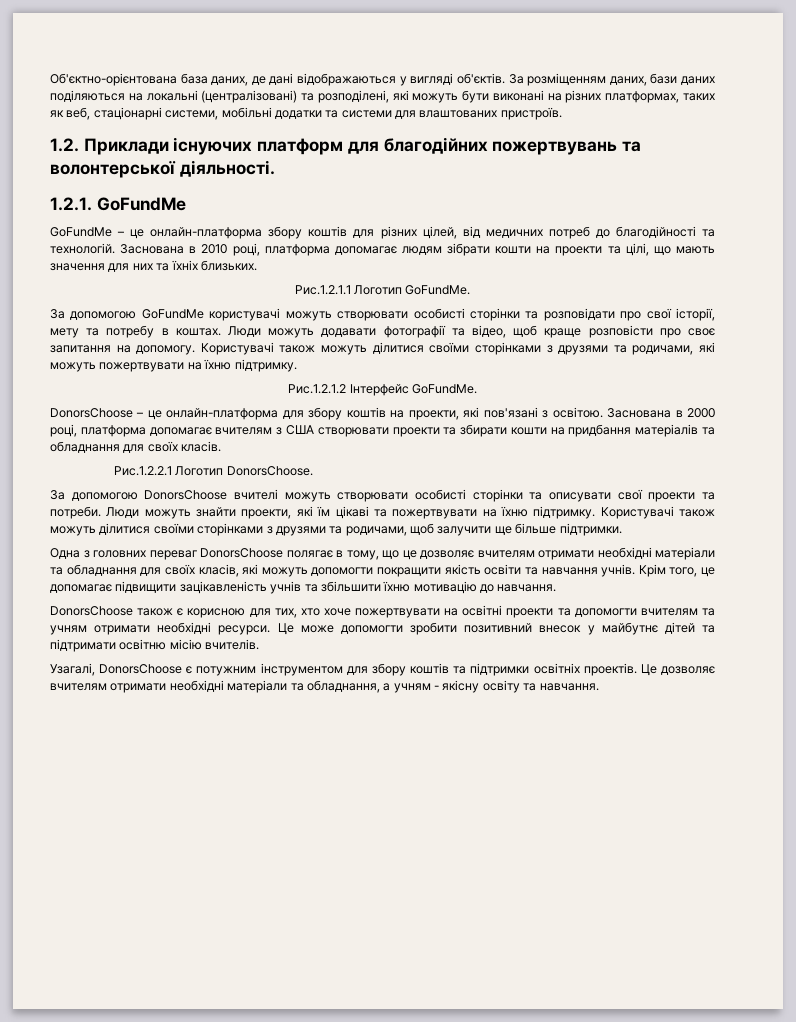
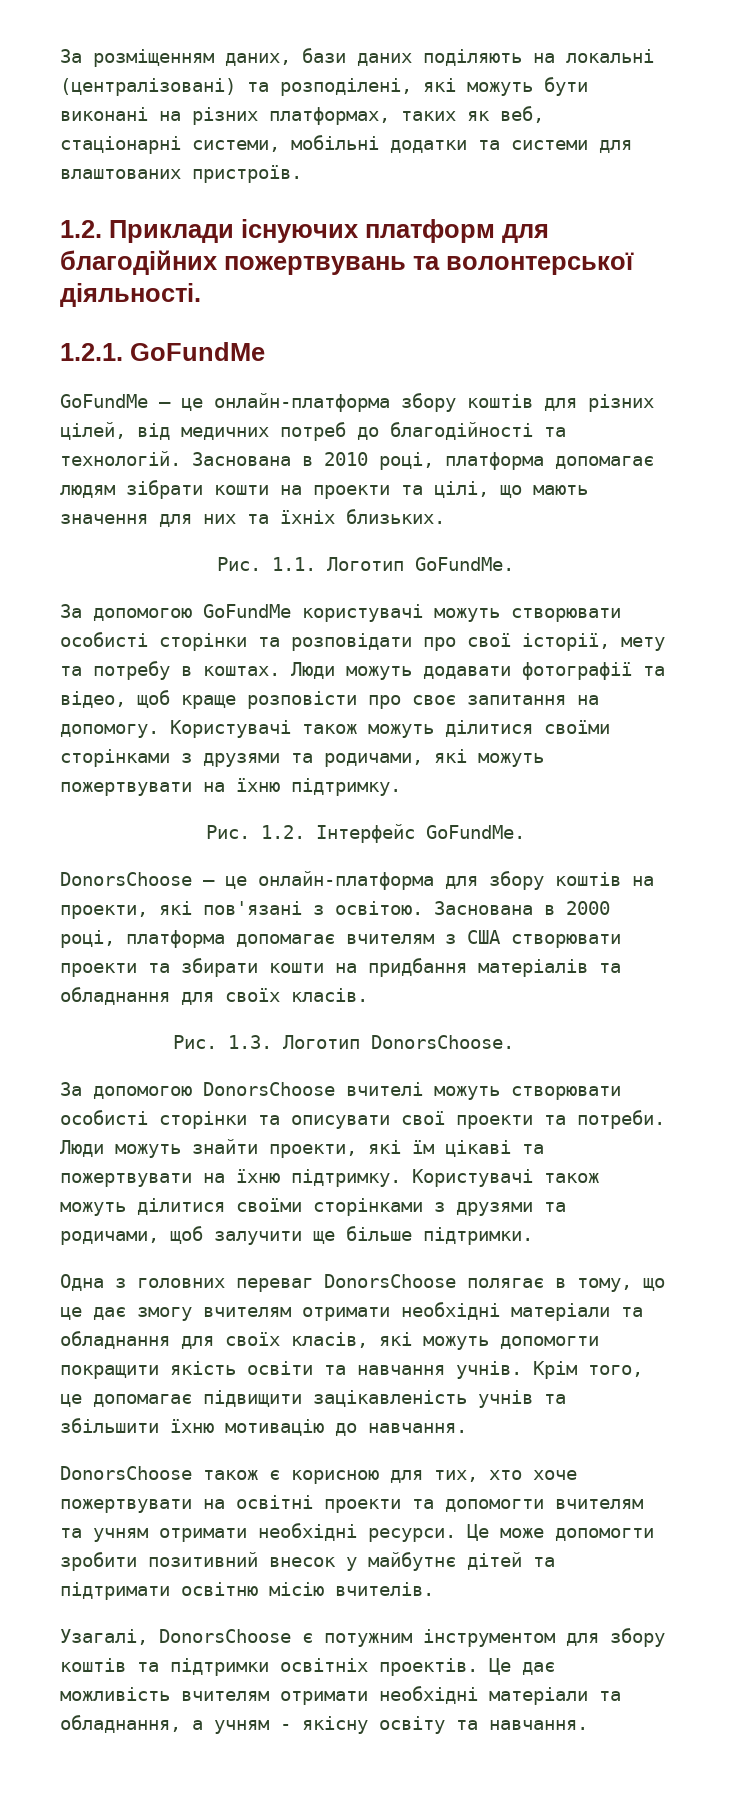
[50,73,505,86] Об'єктно-орієнтована база даних, де дані відображаються у вигляді об'єктів. -> (60, 56) none
[50,90,125,102] поділяються -> [423,49,522,66] поділяють
[294,285,351,295] Рис.1.2.1.1 -> [216,557,316,571] Рис. 1.1.
[288,384,347,394] Рис.1.2.1.2 -> [205,825,305,839] Рис. 1.2.
[114,466,173,476] Рис.1.2.2.1 -> [173,1035,273,1049] Рис. 1.3.
[420,550,474,559] дозволяє -> [93,1307,192,1321] дає змогу
[661,666,715,675] дозволяє -> [522,1662,555,1675] [60,1687,170,1701] дає можливість

